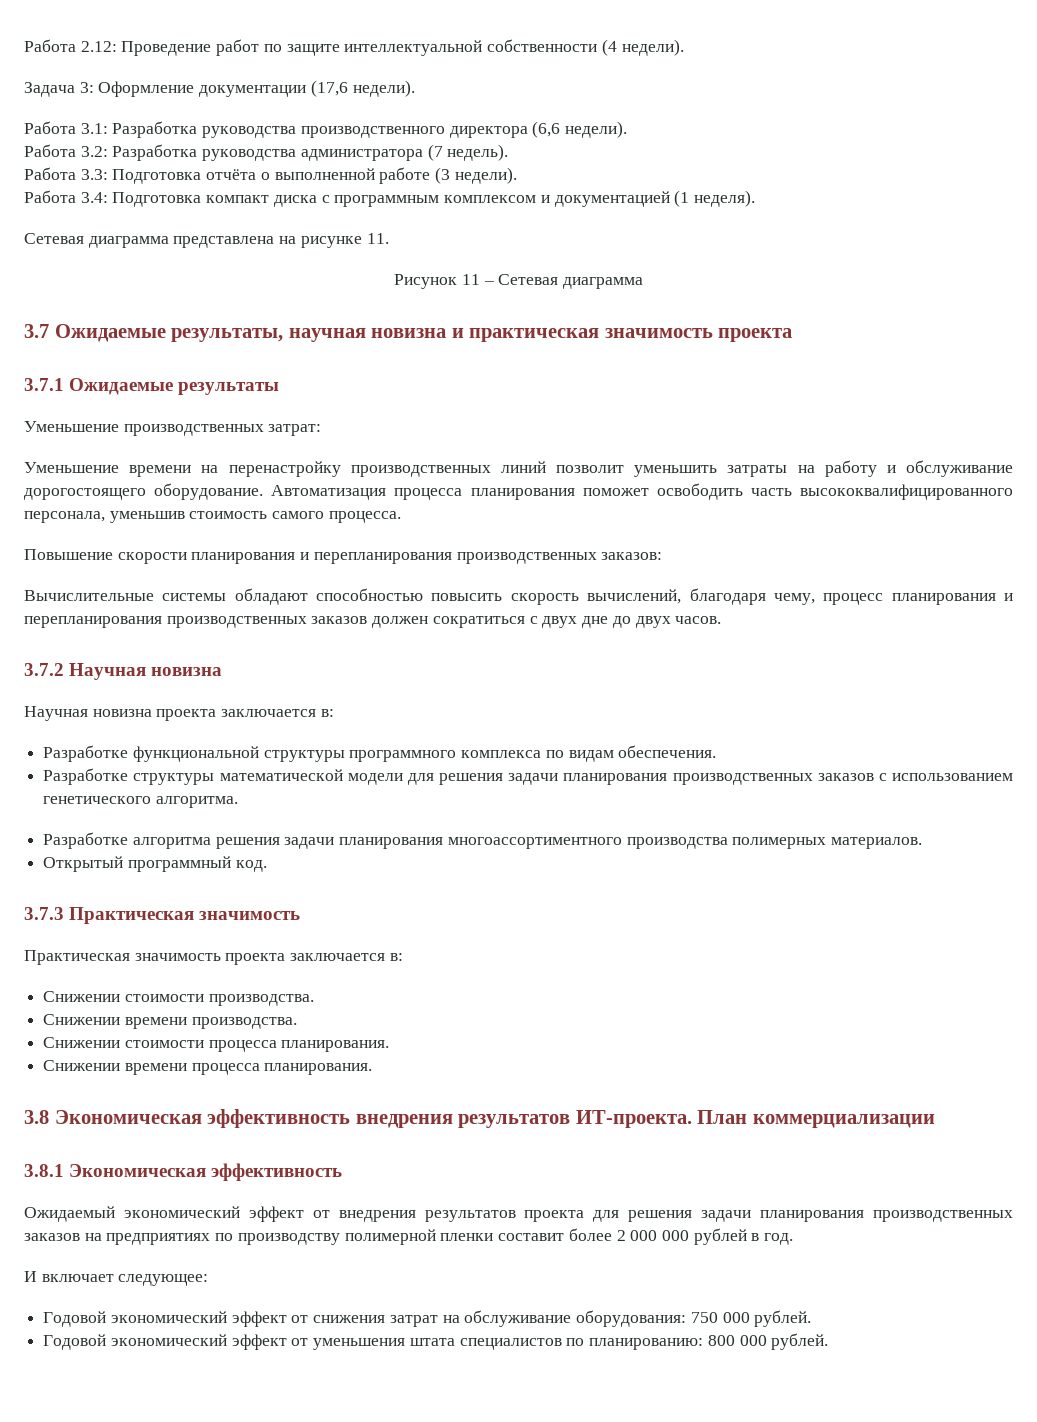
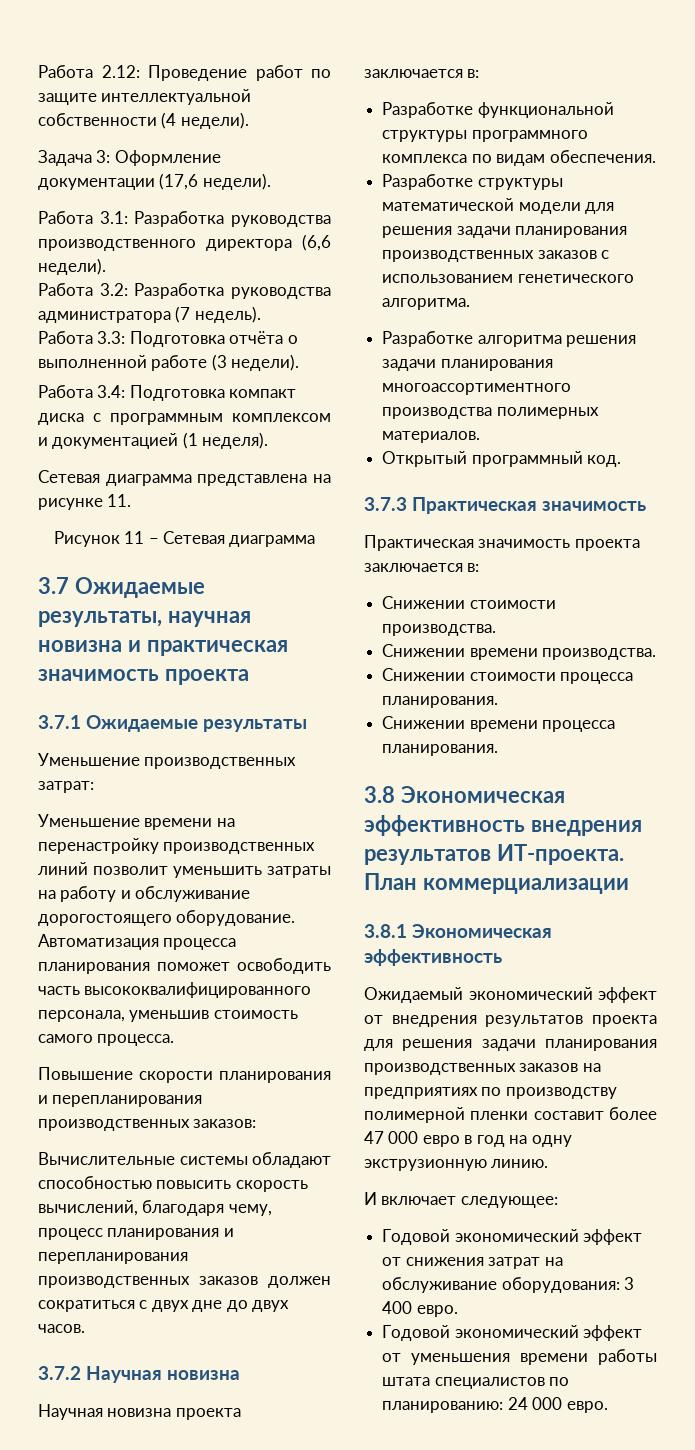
[616,1228,794,1245] 2 000 000 рублей в год. -> [364,1131,572,1147] [364,1159,549,1171] 47 000 евро в год на одну экструзионную линию.
[690,1310,812,1327] 750 000 рублей. -> [624,1277,635,1290] [382,1301,458,1317] 3 400 евро.
(406, 1344) none -> [520,1349,657,1365] времени работы
[707,1333,829,1350] 800 000 рублей. -> [507,1397,608,1413] 24 000 евро.

